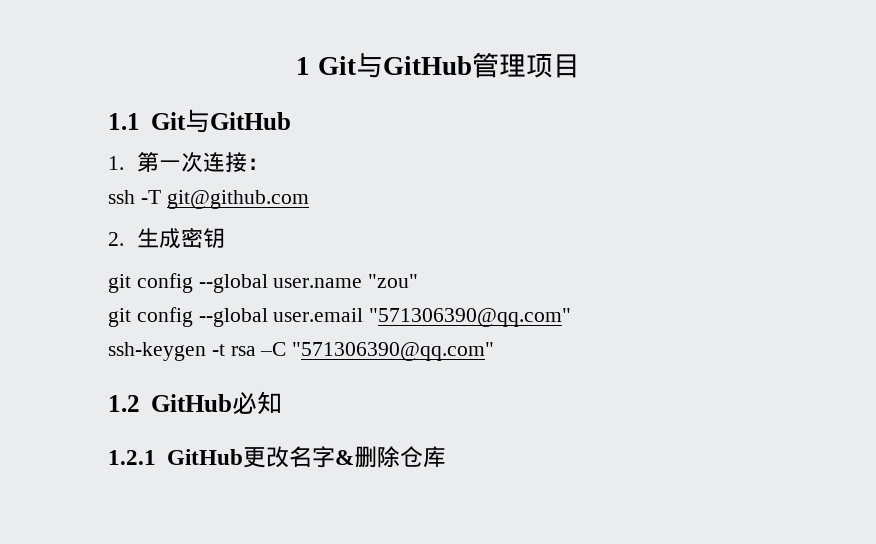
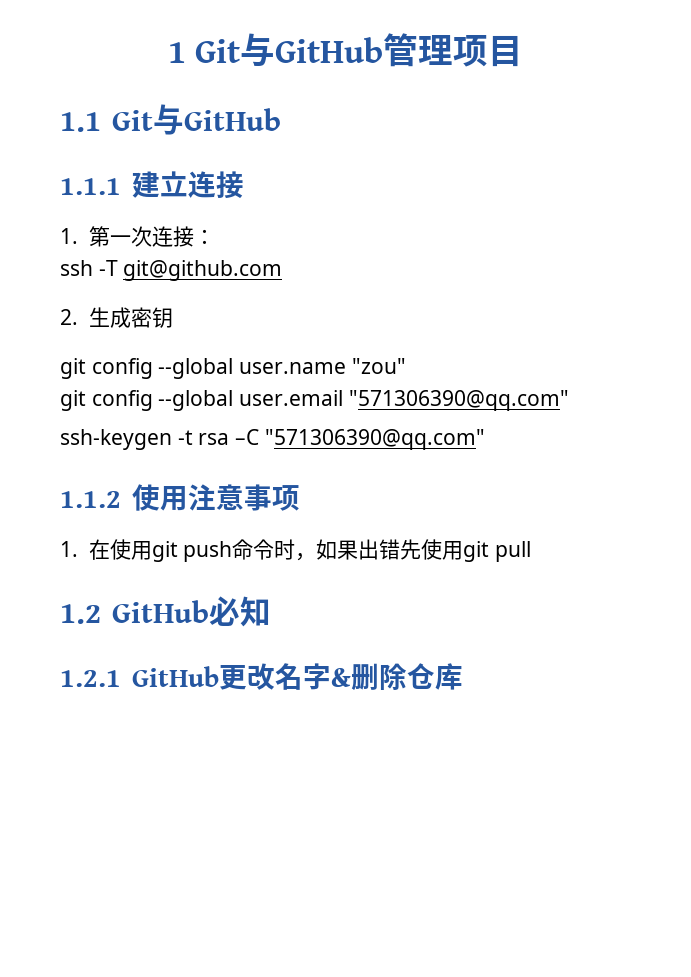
(291, 121) none -> [60,171,244,199] // 1.1.1建立连接
(495, 351) none -> [60,484,300,511] [60,539,531,562] // 1.1.2使用注意事项 // 1.在使用git push命令时，如果出错先使用git pull

